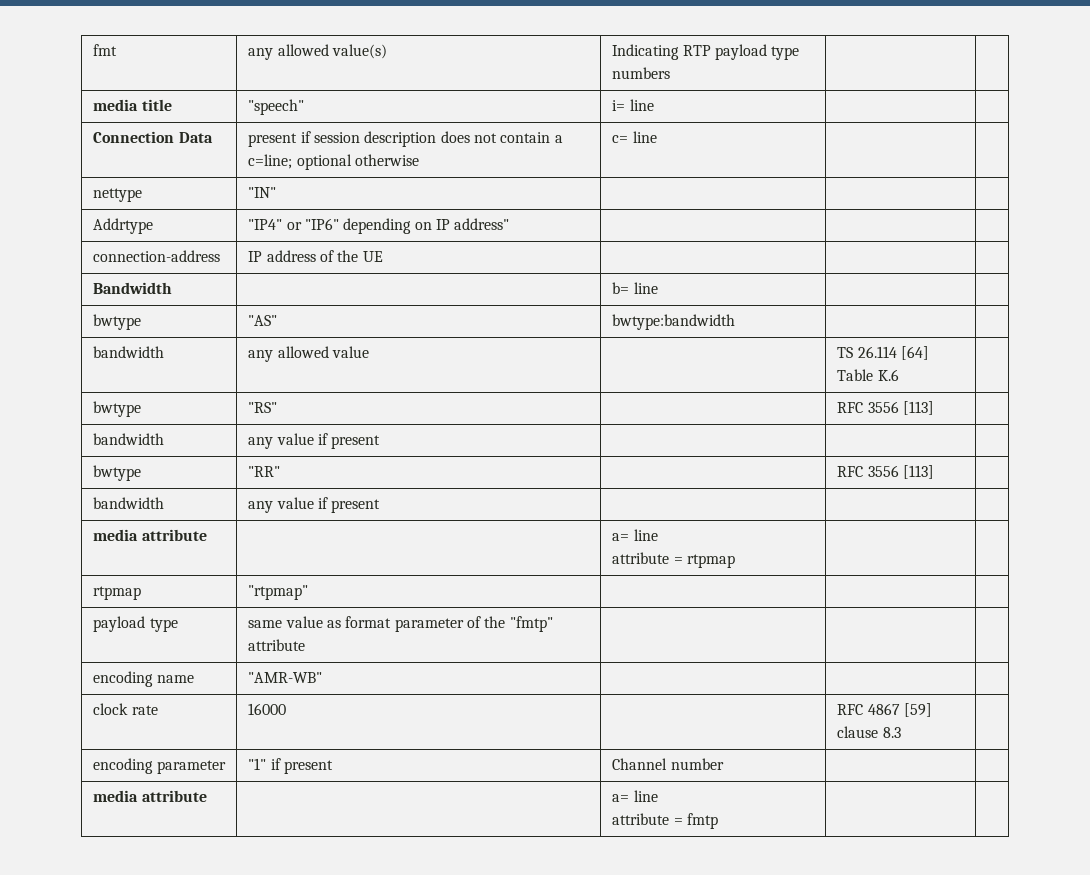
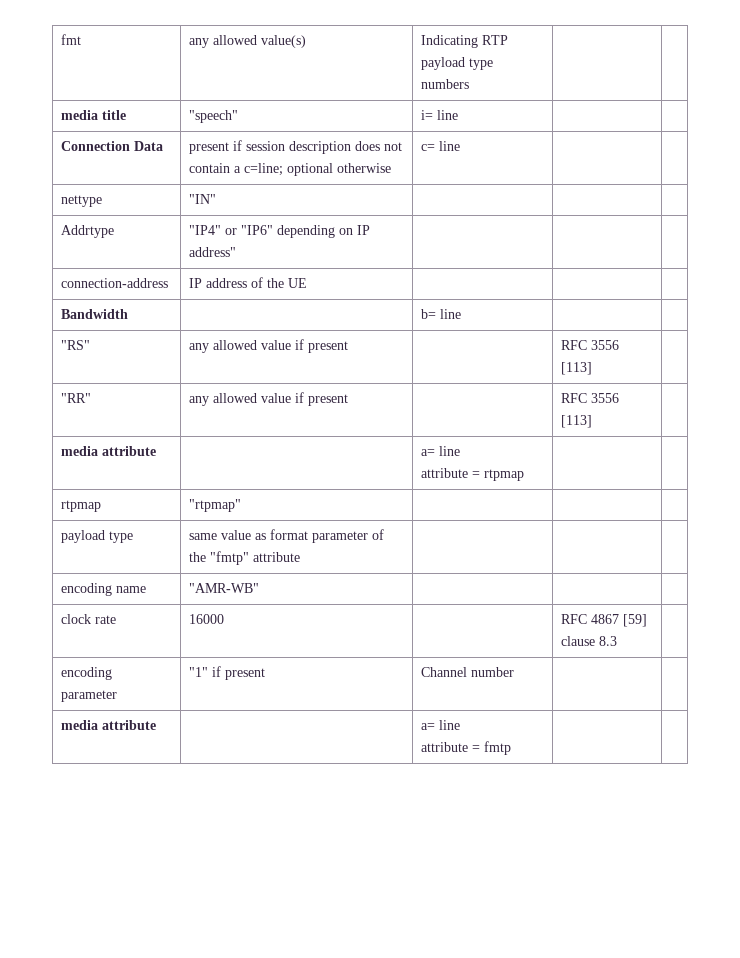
[93,314,142,330] [248,315,278,326] [612,314,736,330] [93,346,165,358] [248,346,369,362] [837,346,929,360] [837,369,899,381] [93,401,142,417] [248,402,278,413] [837,401,934,415] [93,433,165,445] [248,433,381,449] [93,465,142,481] [248,466,281,477] [837,465,934,479] [93,497,165,509] [248,497,381,513] bwtype | "AS" | bwtype:bandwidth | | // bandwidth | any allowed value | | TS 26.114 [64] Table K.6 | // bwtype | "RS" | | RFC 3556 [113] | // bandwidth | any value if present | | | // bwtype | "RR" | | RFC 3556 [113] | // bandwidth | any value if present | | | -> [61,340,91,350] [189,339,349,353] [561,340,620,350] [561,362,593,375] [61,393,92,403] [189,392,349,406] [561,393,620,403] [561,415,593,428] "RS" | any allowed value if present | | RFC 3556 [113] | // "RR" | any allowed value if present | | RFC 3556 [113] |

